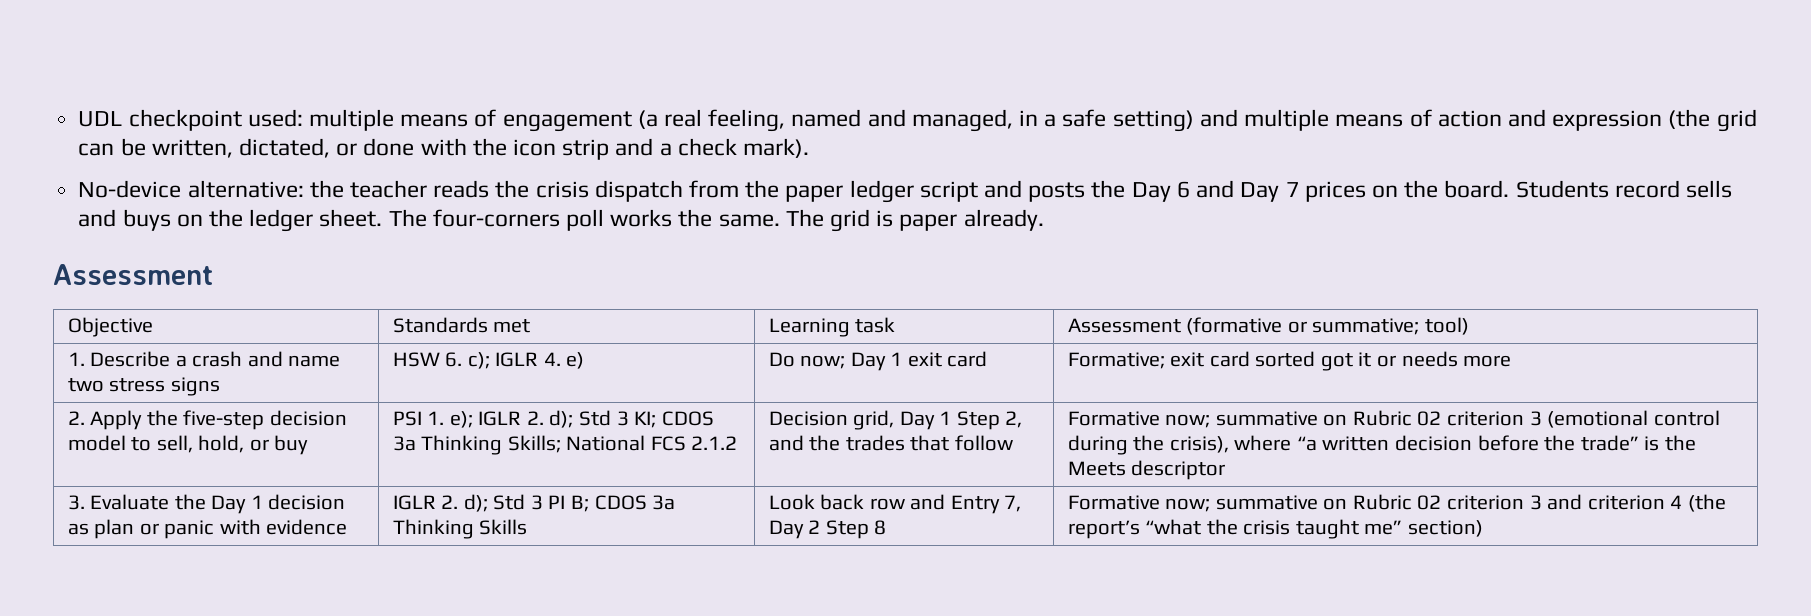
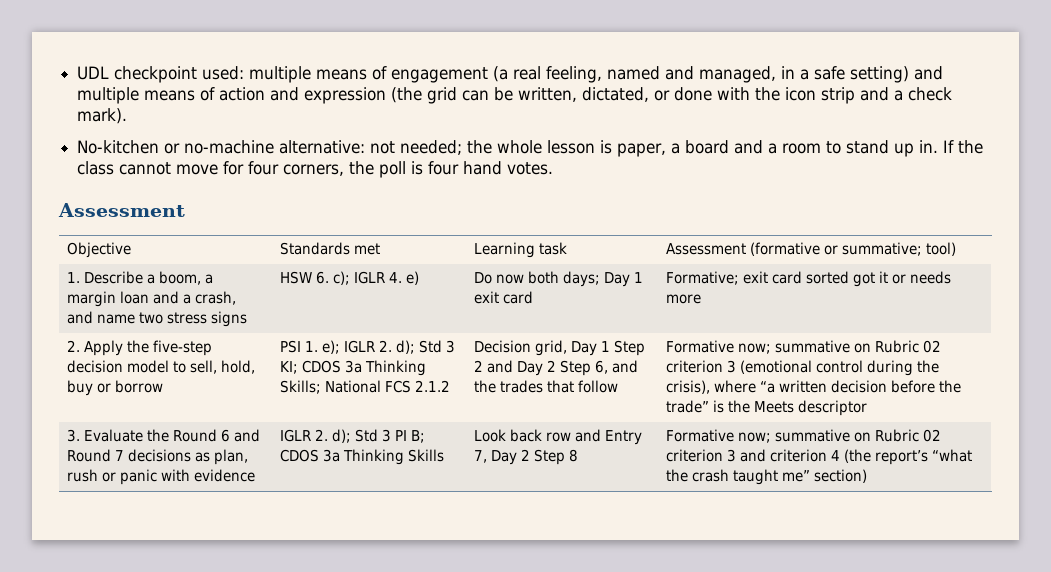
[78,180,1732,203] [78,209,1044,232] No-device alternative: the teacher reads the crisis dispatch from the paper ledger script and posts the Day 6 and Day 7 prices on the board. Students record sells and buys on the ledger sheet. The four-corners poll works the same. The grid is paper already. -> [77,140,984,157] [77,161,554,178] No-kitchen or no-machine alternative: not needed; the whole lesson is paper, a board and a room to stand up in. If the class cannot move for four corners, the poll is four hand votes.
[192,351,243,367] crash -> [159,271,214,285] [66,291,237,307] boom, a margin loan and a crash,
[800,355,846,369] now; -> [495,271,601,287] now both days;
[249,435,309,455] or buy -> [66,380,163,396] buy or borrow
[1005,411,1023,428] 2, -> [473,360,609,376] 2 and Day 2 Step 6,
[211,494,346,514] [67,519,135,539] Day 1 decision as plan -> [173,429,261,442] [66,449,249,465] [66,469,98,482] Round 6 and Round 7 decisions as plan, rush
[1243,520,1291,535] crisis -> [691,469,729,482] crash

